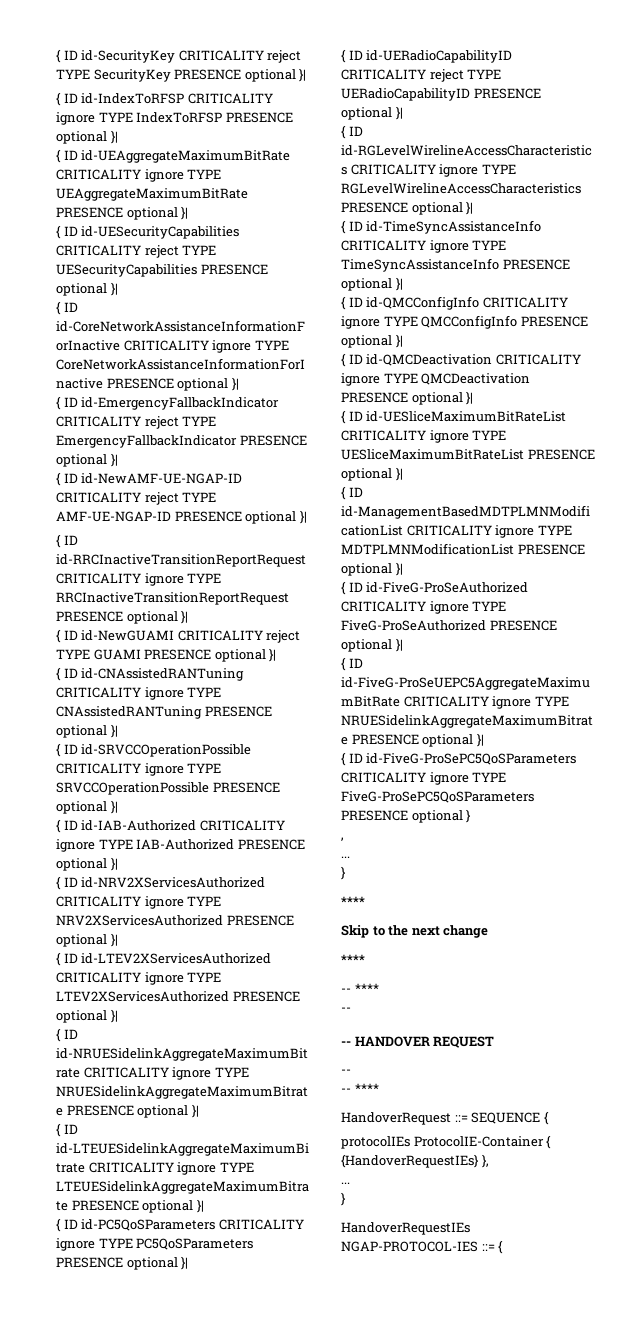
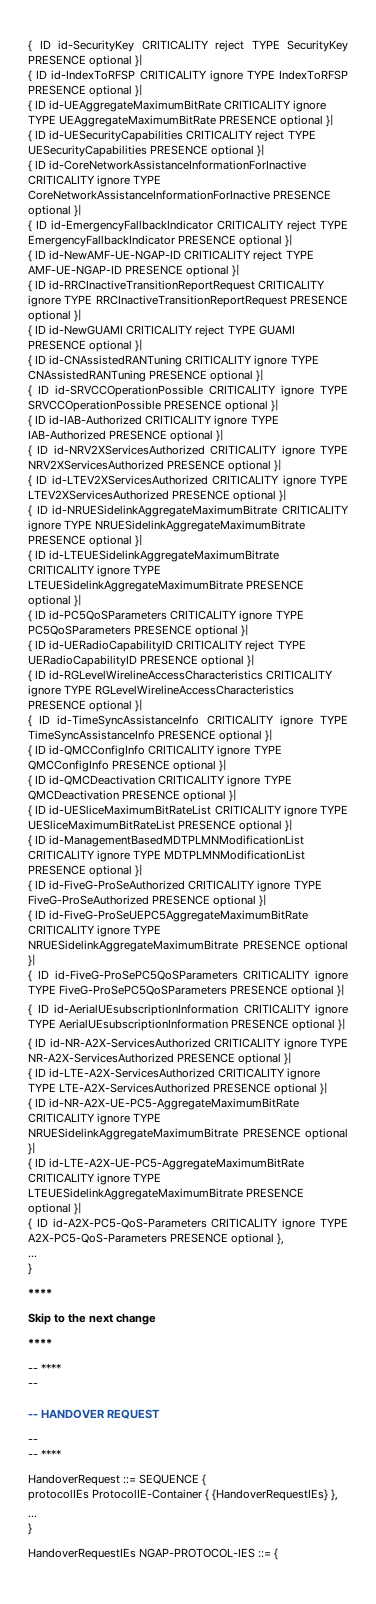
[466,809,472,823] [341,837,344,841] } // , -> [337,984,346,997] [28,1004,348,1016] [28,1018,347,1031] [28,1038,348,1050] [28,1052,293,1065] [28,1068,321,1080] [28,1082,329,1095] [28,1098,300,1110] [28,1113,162,1125] [28,1128,348,1140] [28,1142,36,1155] [28,1158,305,1170] [28,1173,162,1185] [28,1188,305,1200] [28,1202,83,1215] [28,1218,349,1230] [28,1233,285,1245] }| // { ID id-AerialUEsubscriptionInformation CRITICALITY ignore TYPE AerialUEsubscriptionInformation PRESENCE optional }| // { ID id-NR-A2X-ServicesAuthorized CRITICALITY ignore TYPE NR-A2X-ServicesAuthorized PRESENCE optional }| // { ID id-LTE-A2X-ServicesAuthorized CRITICALITY ignore TYPE LTE-A2X-ServicesAuthorized PRESENCE optional }| // { ID id-NR-A2X-UE-PC5-AggregateMaximumBitRate CRITICALITY ignore TYPE NRUESidelinkAggregateMaximumBitrate PRESENCE optional }| // { ID id-LTE-A2X-UE-PC5-AggregateMaximumBitRate CRITICALITY ignore TYPE LTEUESidelinkAggregateMaximumBitrate PRESENCE optional }| // { ID id-A2X-PC5-QoS-Parameters CRITICALITY ignore TYPE A2X-PC5-QoS-Parameters PRESENCE optional },

